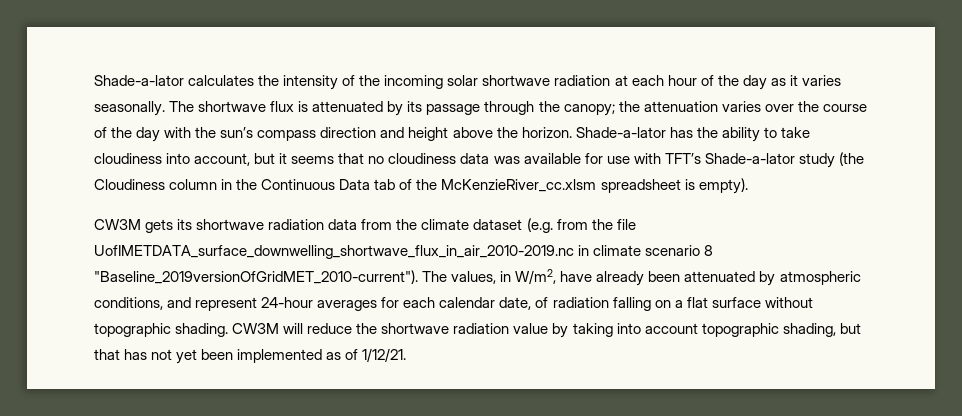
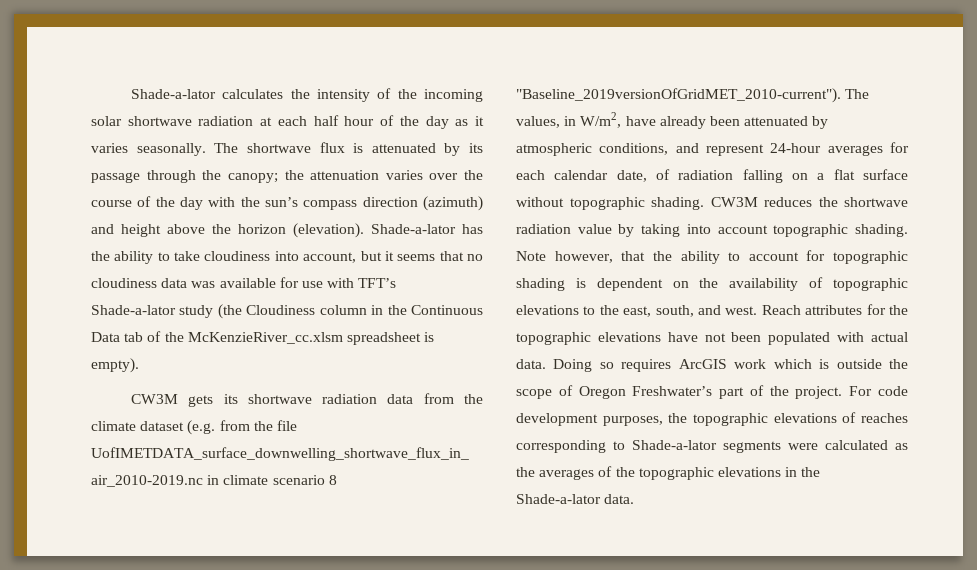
(664, 80) none -> [313,115,339,126] half
(377, 132) none -> [423,196,483,211] (azimuth)
[521,127,572,138] horizon. -> [238,223,364,238] horizon (elevation).
[283,323,353,334] will reduce -> [764,197,812,207] reduces
[782,323,861,337] [94,348,407,364] shading, but that has not yet been implemented as of 1/12/21. -> [855,224,908,237] [516,250,908,264] [516,277,908,291] [516,304,908,317] [516,332,908,345] [516,359,908,372] [516,385,908,399] [516,412,908,426] [516,440,908,453] [516,466,821,480] [516,494,635,504] shading. Note however, that the ability to account for topographic shading is dependent on the availability of topographic elevations to the east, south, and west. Reach attributes for the topographic elevations have not been populated with actual data. Doing so requires ArcGIS work which is outside the scope of Oregon Freshwater’s part of the project. For code development purposes, the topographic elevations of reaches corresponding to Shade-a-lator segments were calculated as the averages of the topographic elevations in the Shade-a-lator data.

